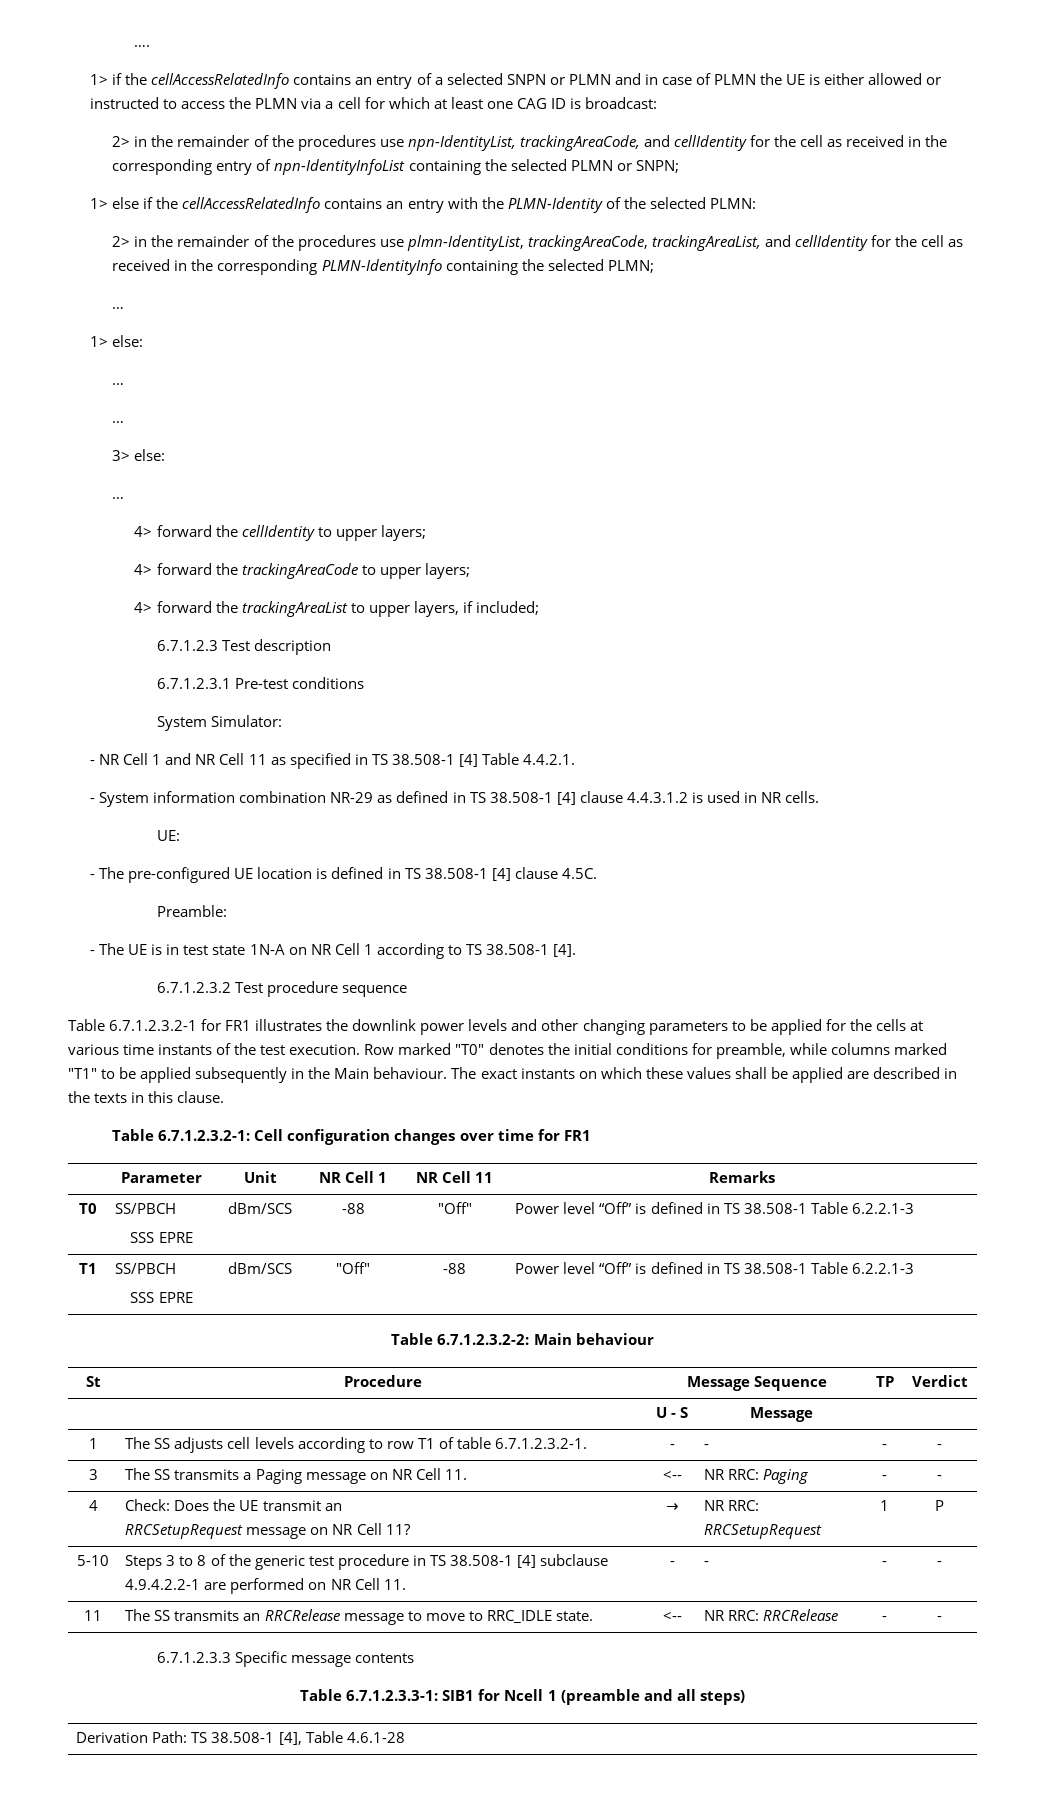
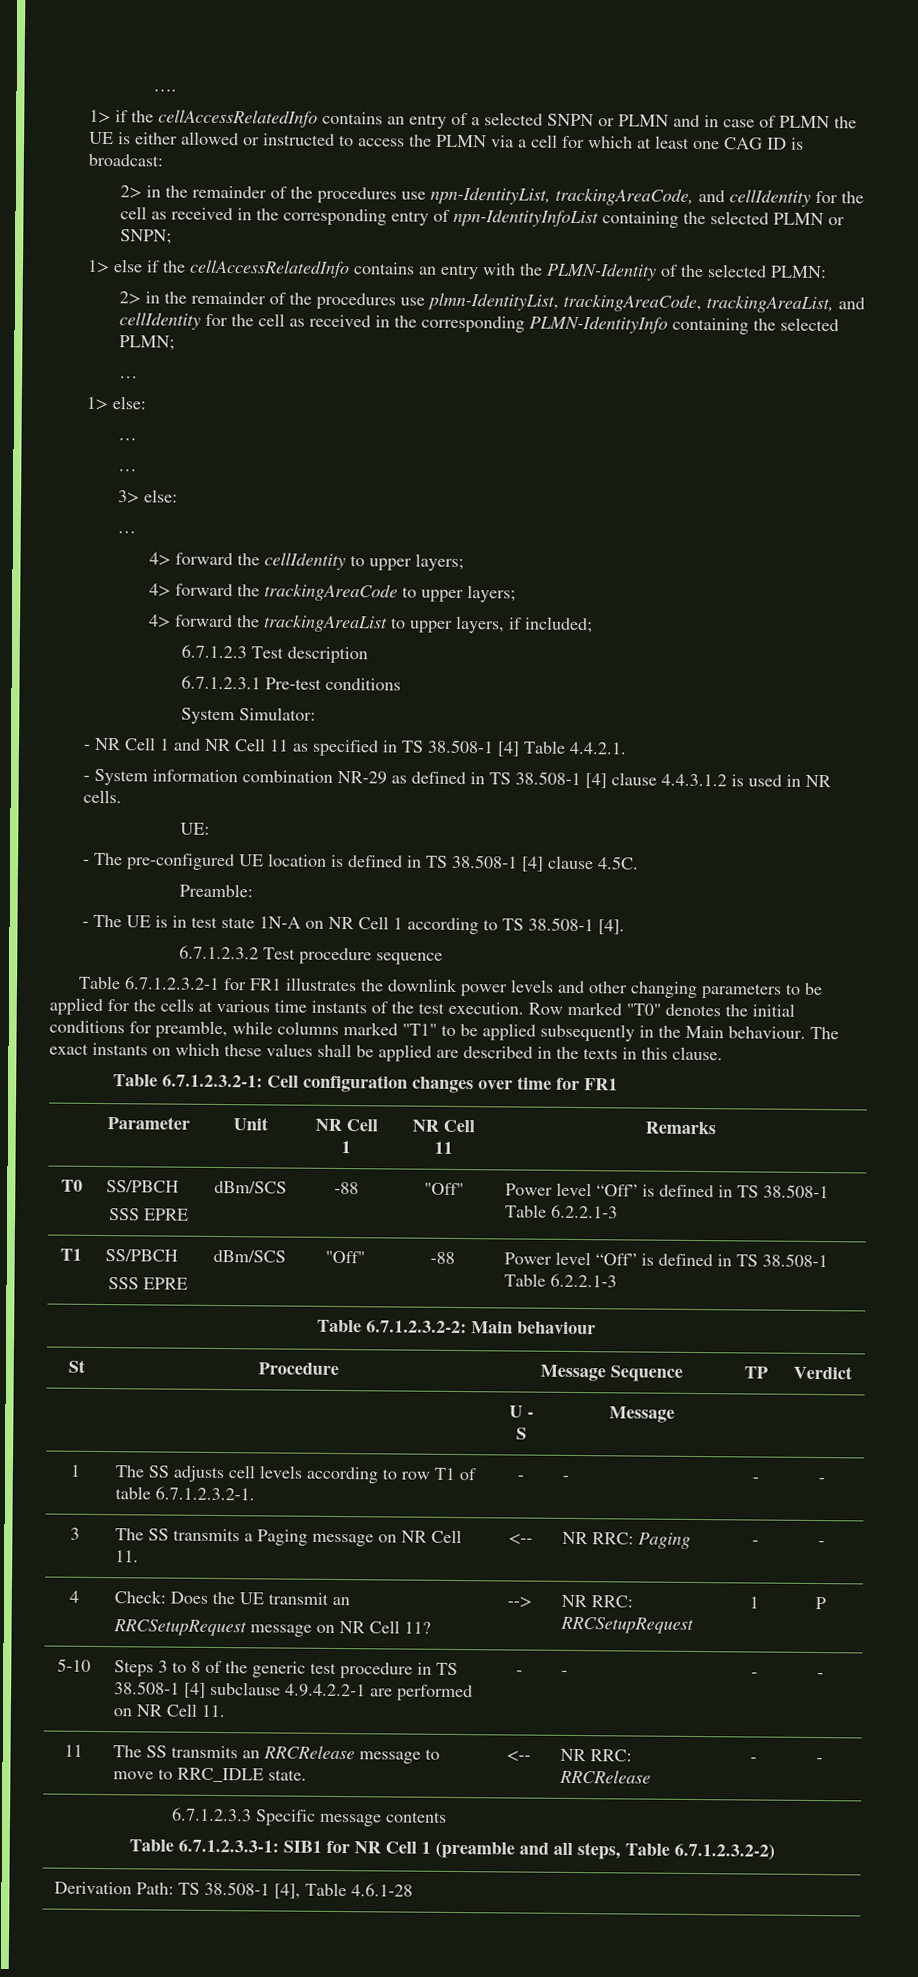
[665,1503,679,1511] → -> [507,1596,532,1608] -->
[504,1689,544,1701] Ncell -> [353,1841,417,1854] NR Cell
[699,1690,745,1705] steps) -> [576,1842,775,1861] steps, Table 6.7.1.2.3.2-2)

